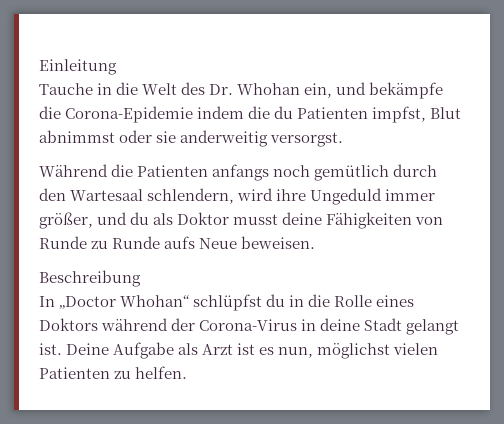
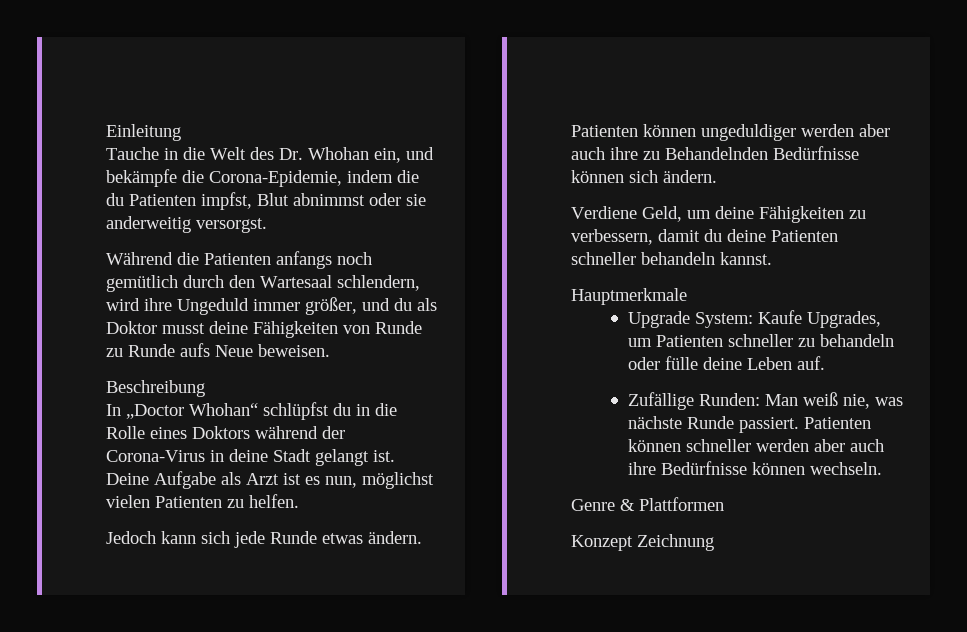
[65,106,194,123] Corona-Epidemie -> [209,170,342,187] Corona-Epidemie,
(188, 372) none -> [106,531,422,548] [571,124,890,141] [571,146,859,160] [571,170,717,183] [571,206,866,223] [571,229,838,245] [571,252,772,265] [571,288,687,305] [627,310,881,328] [627,334,894,347] [627,356,825,370] [627,392,903,410] [627,416,871,433] [627,439,884,452] [627,461,882,475] [571,497,724,511] [571,534,714,551] // Jedoch kann sich jede Runde etwas ändern. Patienten können ungeduldiger werden aber auch ihre zu Behandelnden Bedürfnisse können sich ändern. // Verdiene Geld, um deine Fähigkeiten zu verbessern, damit du deine Patienten schneller behandeln kannst. // Hauptmerkmale // Upgrade System: Kaufe Upgrades, um Patienten schneller zu behandeln oder fülle deine Leben auf. // Zufällige Runden: Man weiß nie, was nächste Runde passiert. Patienten können schneller werden aber auch ihre Bedürfnisse können wechseln. // Genre & Plattformen // Konzept Zeichnung

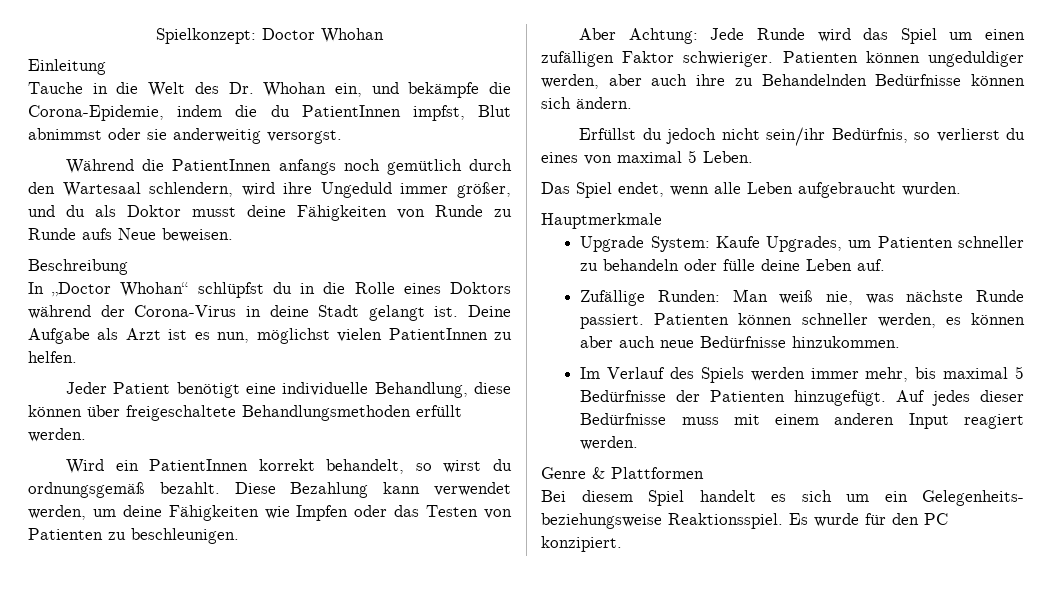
(106, 132) none -> [156,28,384,44] Spielkonzept: Doctor Whohan //
[129,194,196,206] Patienten -> [301,105,401,117] PatientInnen
[204,253,271,265] Patienten -> [172,159,272,171] PatientInnen
[155,496,222,508] Patienten -> [388,328,488,340] PatientInnen
[106,531,422,548] Jedoch kann sich jede Runde etwas ändern. -> [66,382,511,398] [28,405,462,421] [28,428,86,442] [66,459,512,474] [28,482,512,498] [28,505,513,521] [28,528,239,544] [579,28,1025,44] [541,51,774,67] Jeder Patient benötigt eine individuelle Behandlung, diese können über freigeschaltete Behandlungsmethoden erfüllt werden. // Wird ein PatientInnen korrekt behandelt, so wirst du ordnungsgemäß bezahlt. Diese Bezahlung kann verwendet werden, um deine Fähigkeiten wie Impfen oder das Testen von Patienten zu beschleunigen. // Aber Achtung: Jede Runde wird das Spiel um einen zufälligen Faktor schwieriger.
[801,124,854,137] werden -> [541,74,599,89] werden,
[571,206,866,223] [571,229,838,245] [571,252,772,265] Verdiene Geld, um deine Fähigkeiten zu verbessern, damit du deine Patienten schneller behandeln kannst. -> [579,127,1025,146] [541,150,753,165] [541,182,961,198] Erfüllst du jedoch nicht sein/ihr Bedürfnis, so verlierst du eines von maximal 5 Leben. // Das Spiel endet, wenn alle Leben aufgebraucht wurden.
[755,439,884,452] [627,461,882,475] [571,497,724,511] [571,534,714,551] werden aber auch ihre Bedürfnisse können wechseln. // Genre & Plattformen // Konzept Zeichnung -> [877,313,1025,328] [580,336,901,348] [580,366,1024,383] [580,390,1024,406] [580,413,1024,429] [580,436,639,450] [541,467,704,479] [541,490,1024,506] [541,513,948,529] [541,536,622,552] werden, es können aber auch neue Bedürfnisse hinzukommen. // Im Verlauf des Spiels werden immer mehr, bis maximal 5 Bedürfnisse der Patienten hinzugefügt. Auf jedes dieser Bedürfnisse muss mit einem anderen Input reagiert werden. // Genre & Plattformen // Bei diesem Spiel handelt es sich um ein Gelegenheits- beziehungsweise Reaktionsspiel. Es wurde für den PC konzipiert.

